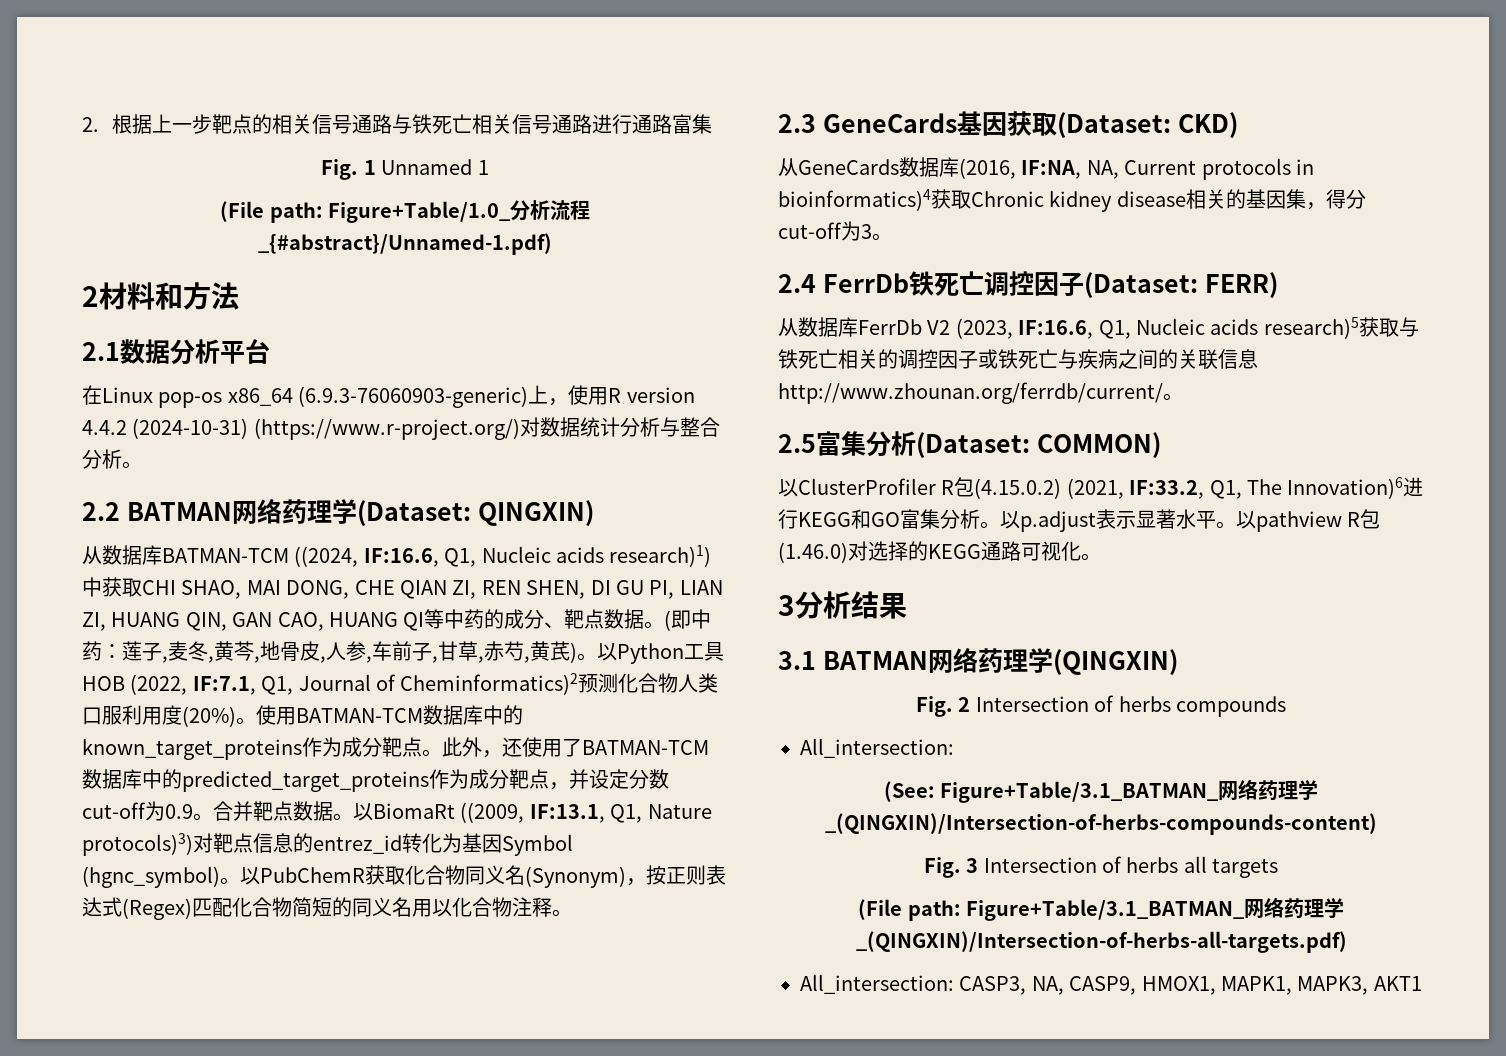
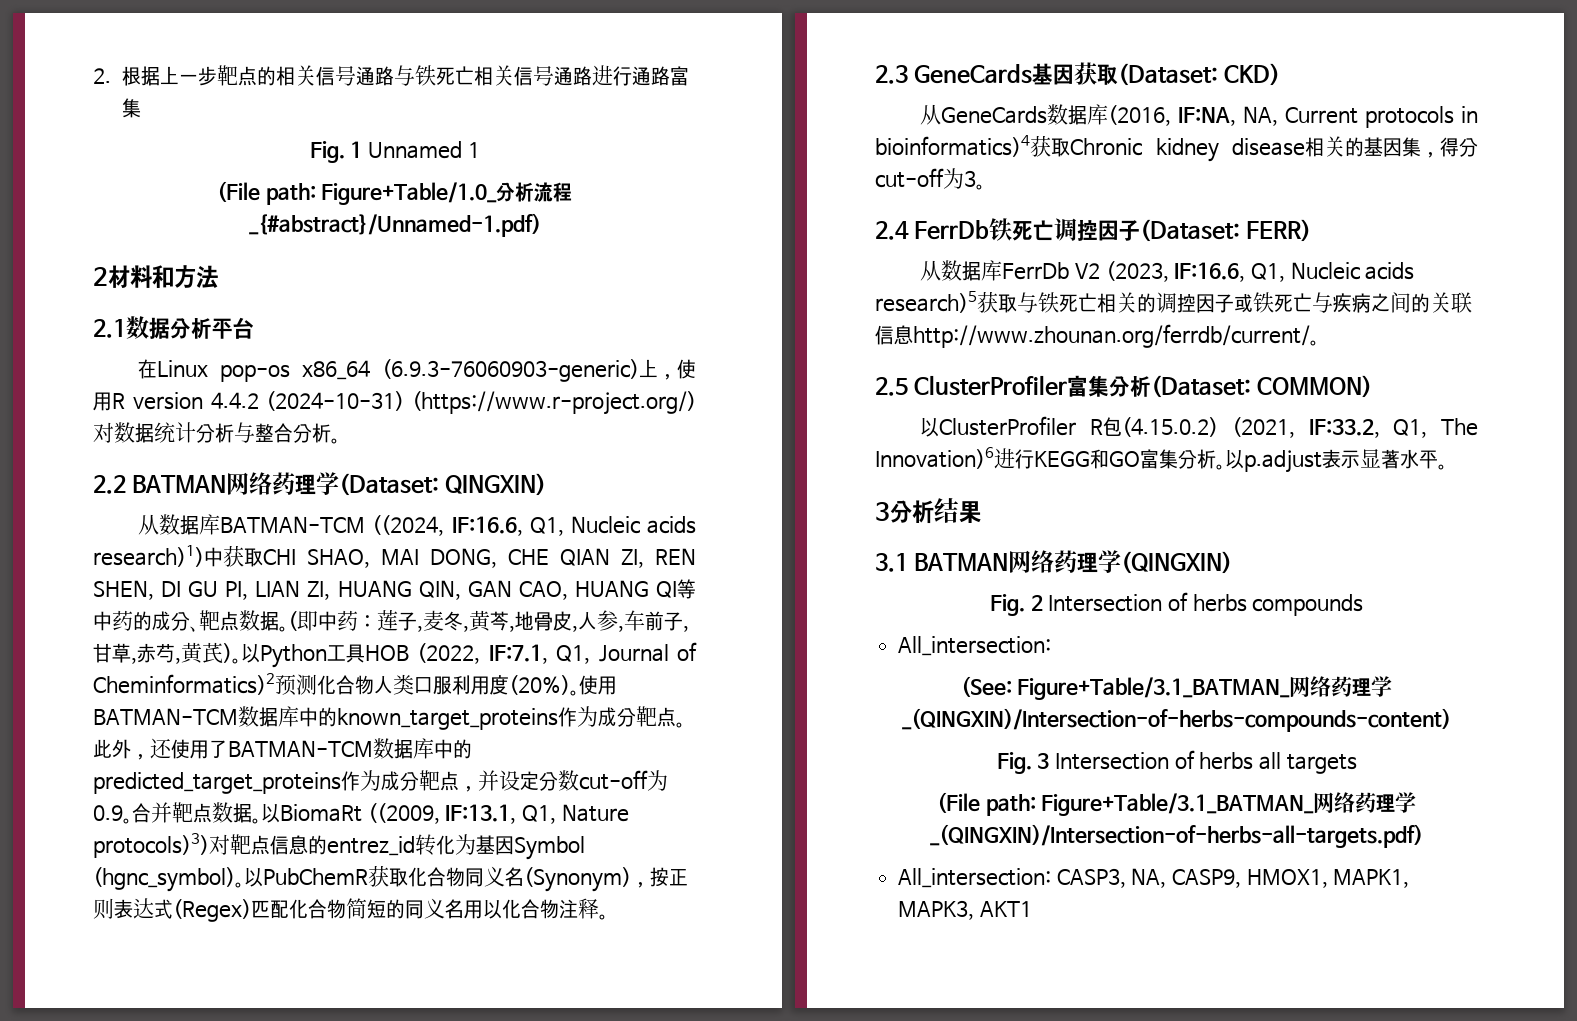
(816, 443) none -> [914,375,1068,396] ClusterProfiler
[1236,509,1381,532] [778,541,1101,563] 以pathview R包(1.46.0)对选择的KEGG通路可视化。 -> (1447, 467) none

